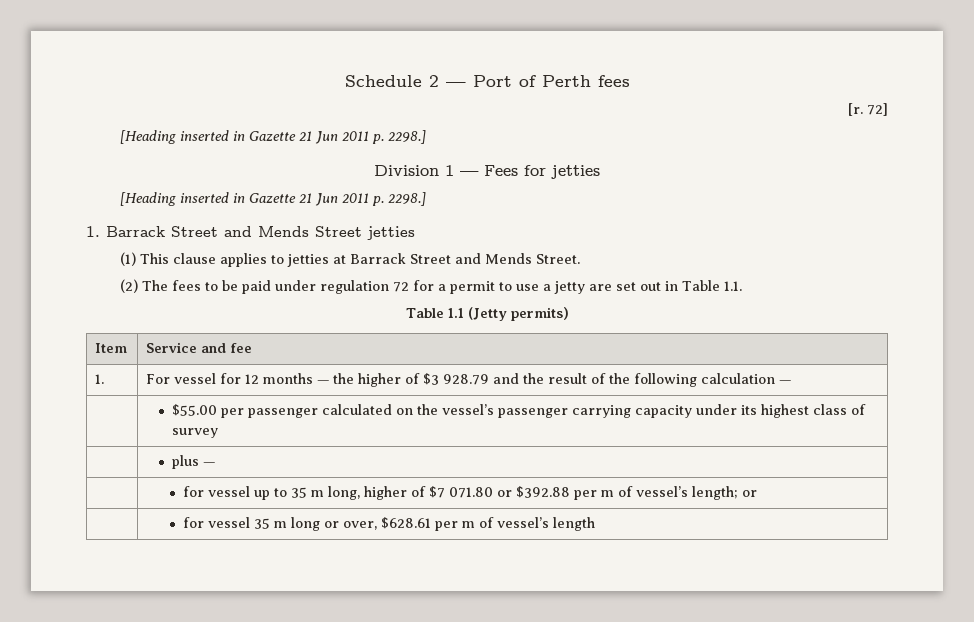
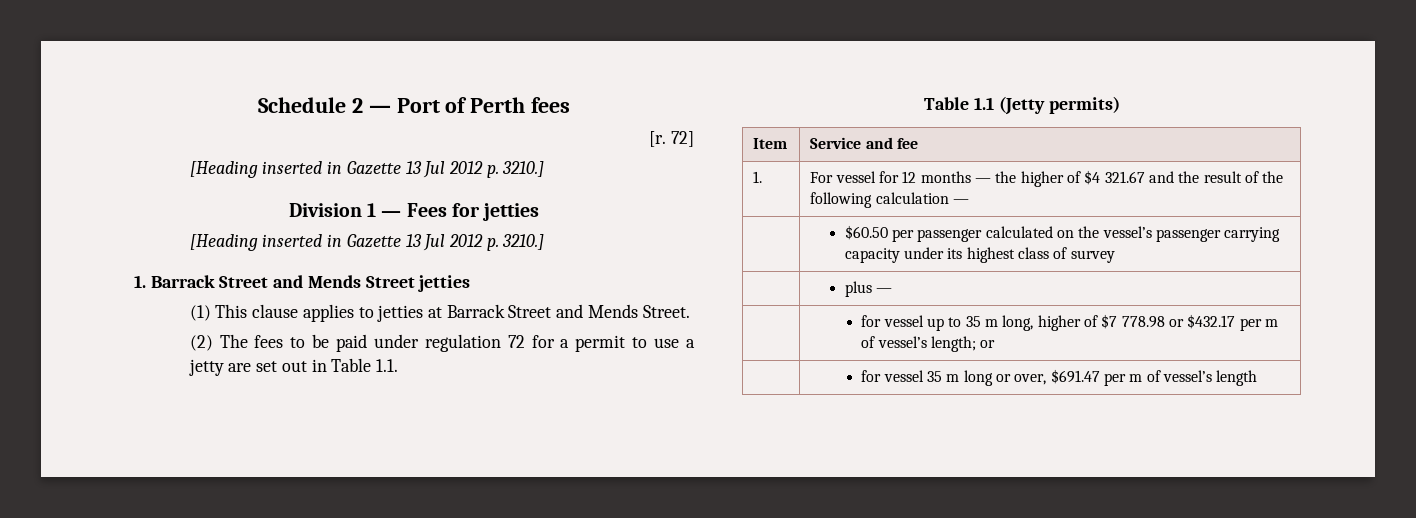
[299,130,427,144] 21 Jun 2011 p. 2298.] -> [405,161,545,178] 13 Jul 2012 p. 3210.]
[299,192,427,206] 21 Jun 2011 p. 2298.] -> [405,234,545,251] 13 Jul 2012 p. 3210.]
[423,373,490,385] $3 928.79 -> [1084,170,1145,185] $4 321.67
[172,404,218,416] $55.00 -> [844,225,888,240] $60.50
[448,486,570,498] 071.80 or $392.88 -> [1121,314,1236,329] 778.98 or $432.17
[380,517,431,529] $628.61 -> [1050,369,1100,384] $691.47

